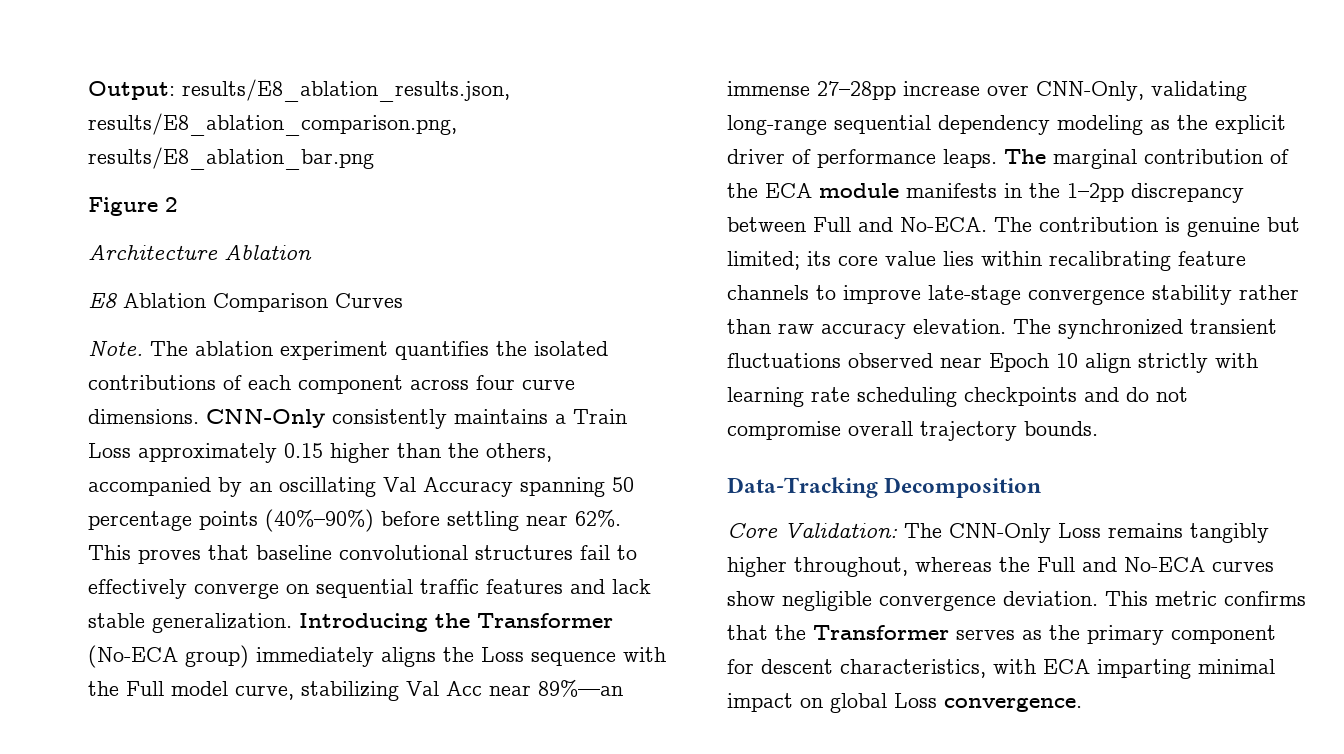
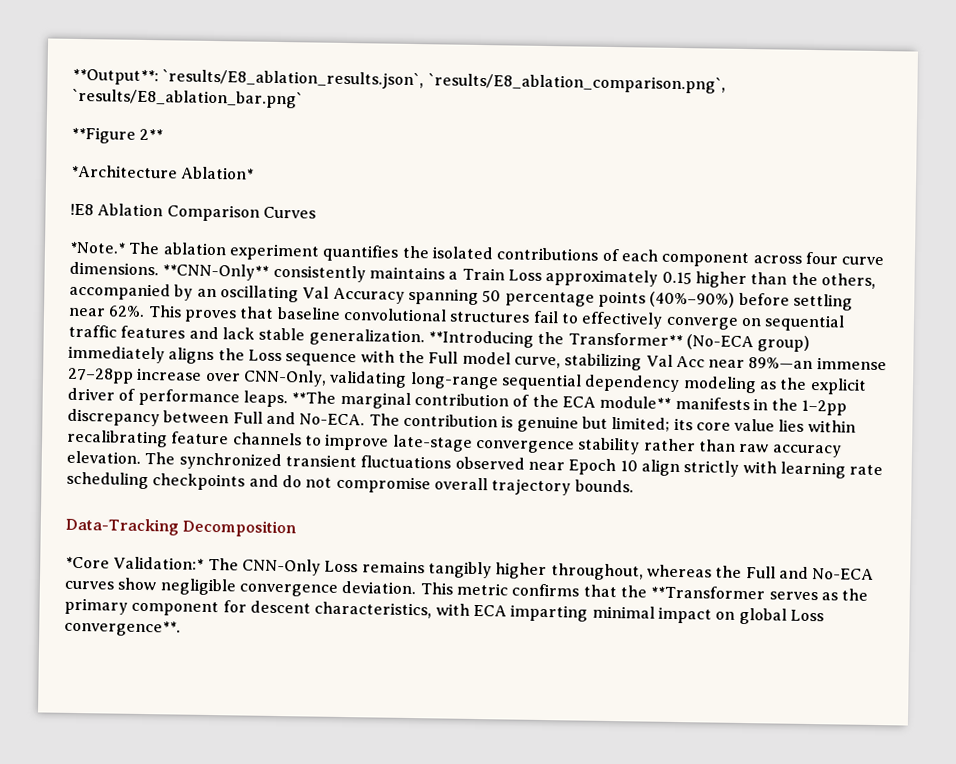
[88,79,510,102] [88,113,457,136] [88,147,374,170] [88,197,178,216] [88,245,312,260] [88,293,117,308] Output: results/E8_ablation_results.json, results/E8_ablation_comparison.png, results/E8_ablation_bar.png // Figure 2 // Architecture Ablation // E8 -> [72,68,726,94] [72,88,303,109] [71,126,164,144] [71,164,255,180] [70,203,94,216] **Output**: `results/E8_ablation_results.json`, `results/E8_ablation_comparison.png`, `results/E8_ablation_bar.png` // **Figure 2** // *Architecture Ablation* // !E8
[88,340,143,356] Note. -> [69,241,126,254] *Note.*
[206,409,325,428] CNN-Only -> [162,263,270,281] **CNN-Only**
[299,613,613,632] Introducing the Transformer -> [427,330,683,348] **Introducing the Transformer**
[1004,149,1046,164] The -> [291,391,337,404] **The
[819,183,899,198] module -> [599,395,672,409] module**
[727,522,898,538] Core Validation: -> [65,556,205,570] *Core Validation:*
[813,625,949,640] Transformer -> [650,585,766,600] **Transformer
[944,697,1082,712] convergence. -> [64,619,181,637] convergence**.

